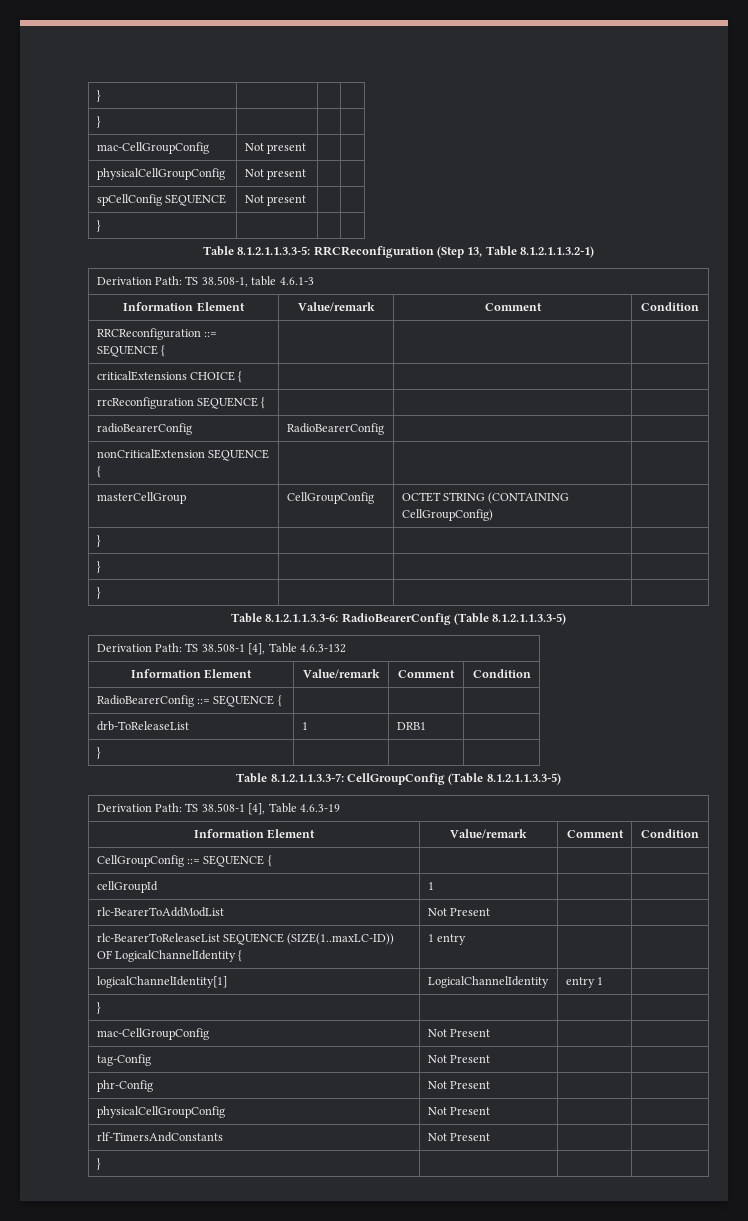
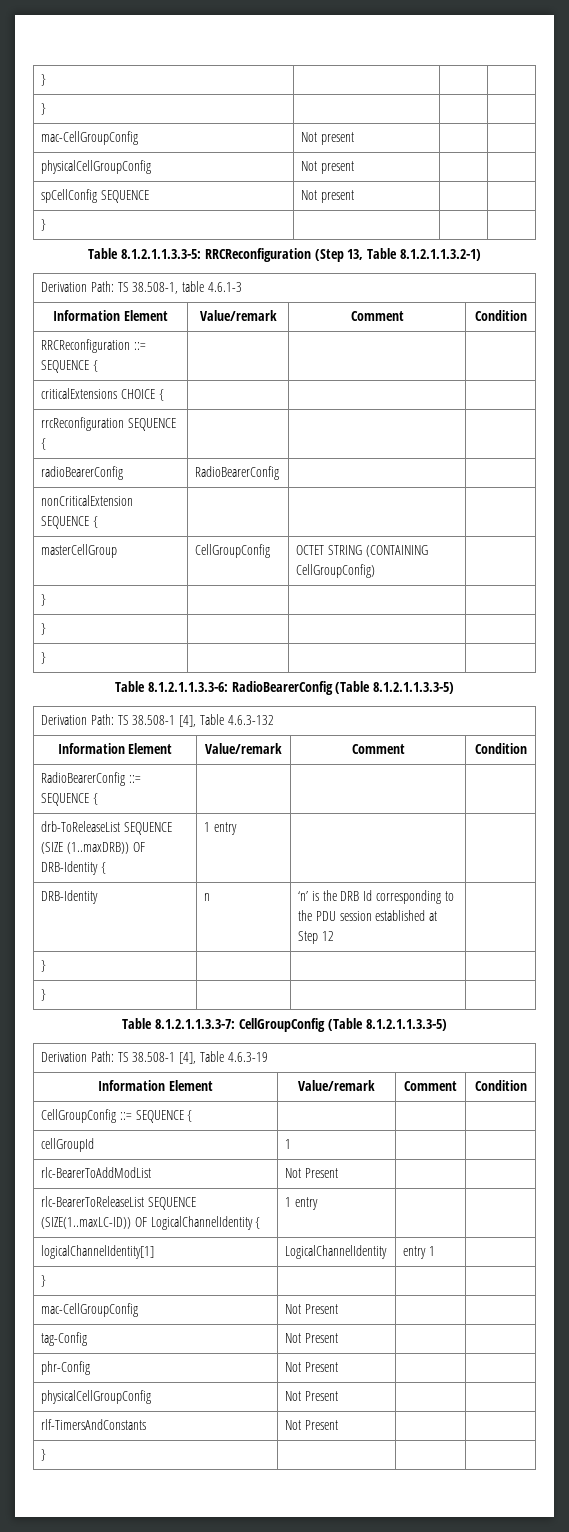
[301,722,308,730] [396,722,426,730] | 1 | DRB1 -> [123,822,172,835] [41,842,145,854] [41,861,106,875] [204,822,237,835] [41,890,99,904] [204,893,211,901] [298,890,454,904] [298,910,438,921] [298,931,334,944] [41,960,47,972] SEQUENCE (SIZE (1..maxDRB)) OF DRB-Identity { | 1 entry | | // DRB-Identity | n | ‘n’ is the DRB Id corresponding to the PDU session established at Step 12 | // } | |

